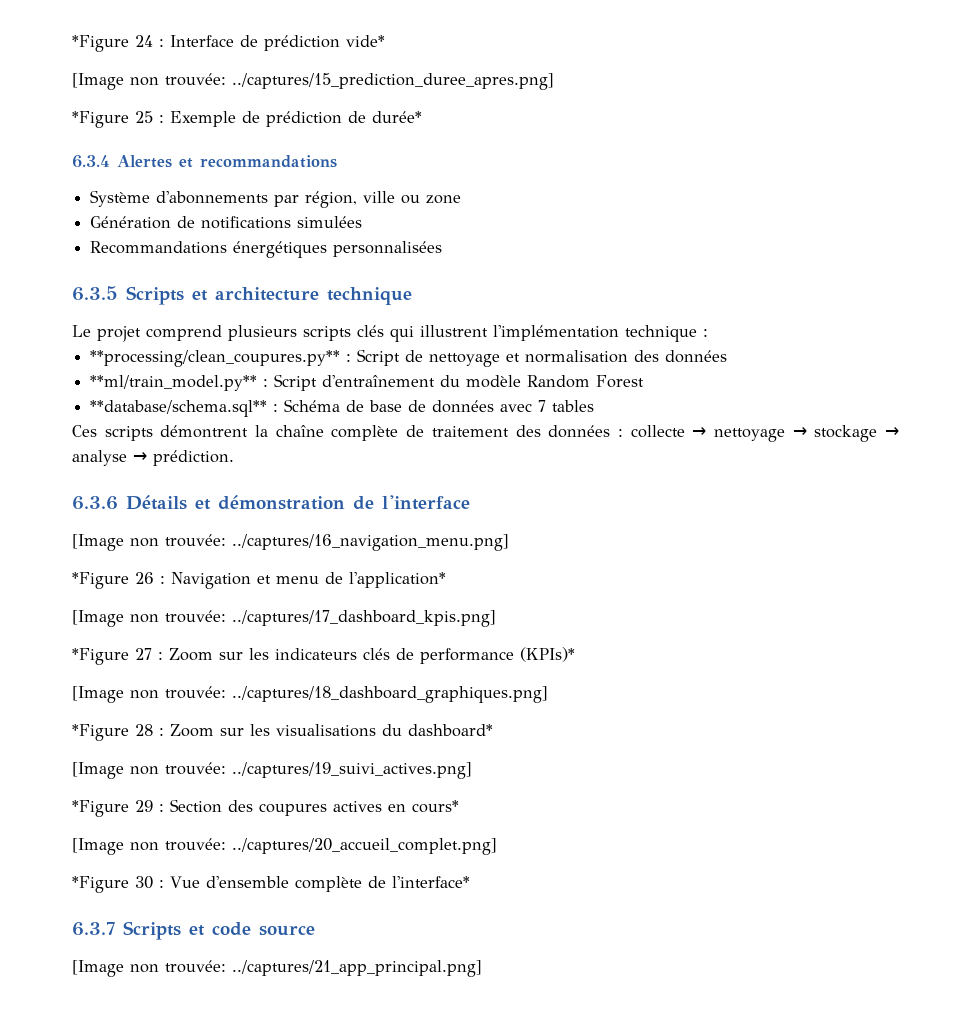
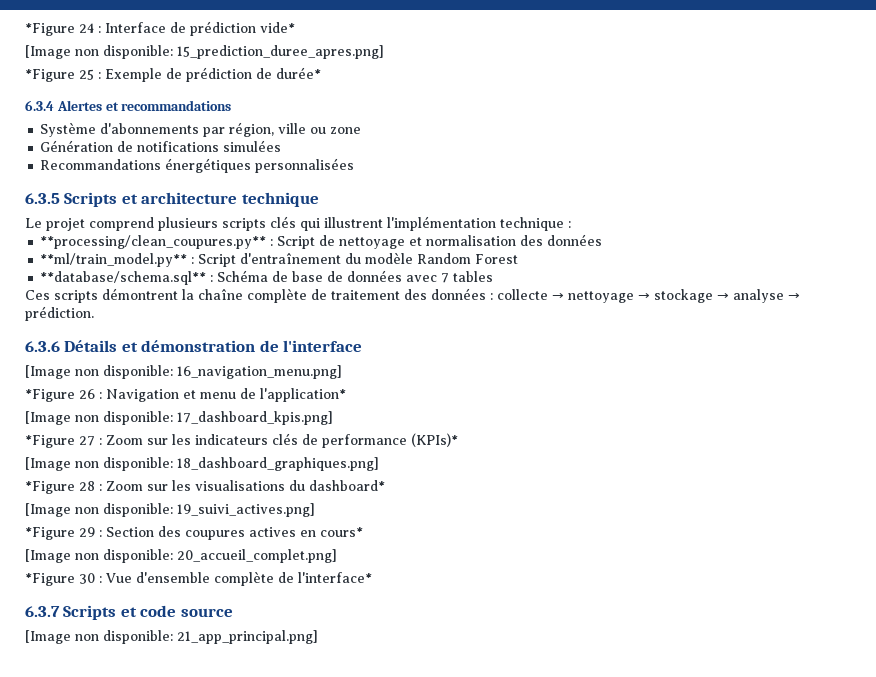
[165,73,554,90] trouvée: ../captures/15_prediction_duree_apres.png] -> [103,45,384,59] disponible: 15_prediction_duree_apres.png]
[165,534,509,551] trouvée: ../captures/16_navigation_menu.png] -> [103,365,342,379] disponible: 16_navigation_menu.png]
[165,610,496,627] trouvée: ../captures/17_dashboard_kpis.png] -> [103,411,333,425] disponible: 17_dashboard_kpis.png]
[165,686,548,703] trouvée: ../captures/18_dashboard_graphiques.png] -> [103,457,379,471] disponible: 18_dashboard_graphiques.png]
[165,762,472,779] trouvée: ../captures/19_suivi_actives.png] -> [103,503,315,517] disponible: 19_suivi_actives.png]
[165,838,497,855] trouvée: ../captures/20_accueil_complet.png] -> [103,549,337,563] disponible: 20_accueil_complet.png]
[165,960,482,977] trouvée: ../captures/21_app_principal.png] -> [103,630,318,644] disponible: 21_app_principal.png]

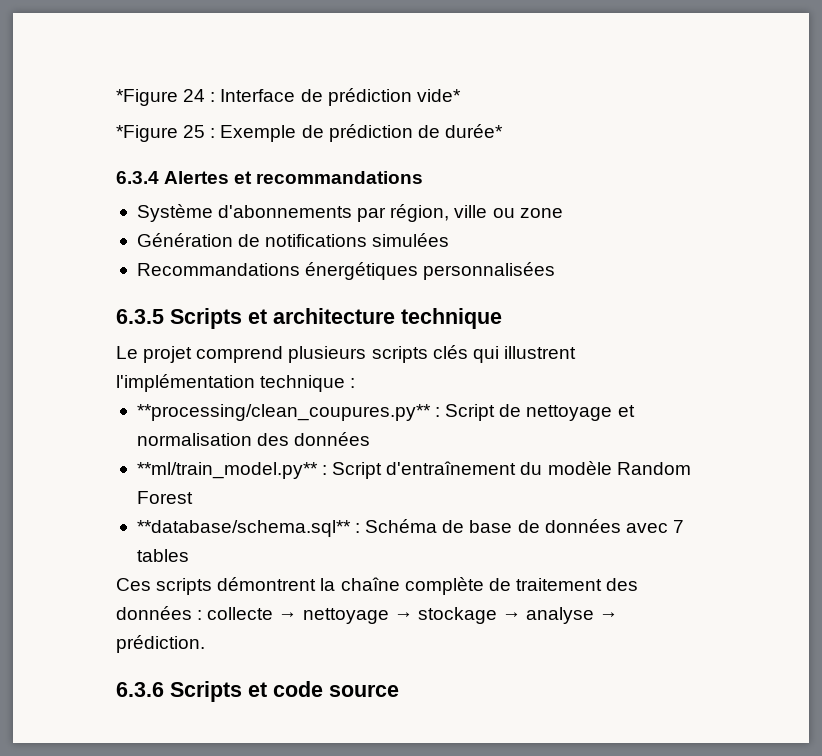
[25,45,384,59] // [Image non disponible: 15_prediction_duree_apres.png] -> (461, 95) none
[64,340,363,352] [25,365,342,379] [25,388,346,402] [25,411,333,425] [25,433,458,448] [25,457,379,471] [25,480,385,494] [25,503,315,517] [25,526,363,540] [25,549,337,563] [25,571,372,586] [25,606,60,617] Détails et démonstration de l'interface // [Image non disponible: 16_navigation_menu.png] // *Figure 26 : Navigation et menu de l'application* // [Image non disponible: 17_dashboard_kpis.png] // *Figure 27 : Zoom sur les indicateurs clés de performance (KPIs)* // [Image non disponible: 18_dashboard_graphiques.png] // *Figure 28 : Zoom sur les visualisations du dashboard* // [Image non disponible: 19_suivi_actives.png] // *Figure 29 : Section des coupures actives en cours* // [Image non disponible: 20_accueil_complet.png] // *Figure 30 : Vue d'ensemble complète de l'interface* // 6.3.7 -> (164, 689) none
[25,630,318,644] // [Image non disponible: 21_app_principal.png] -> (399, 690) none

